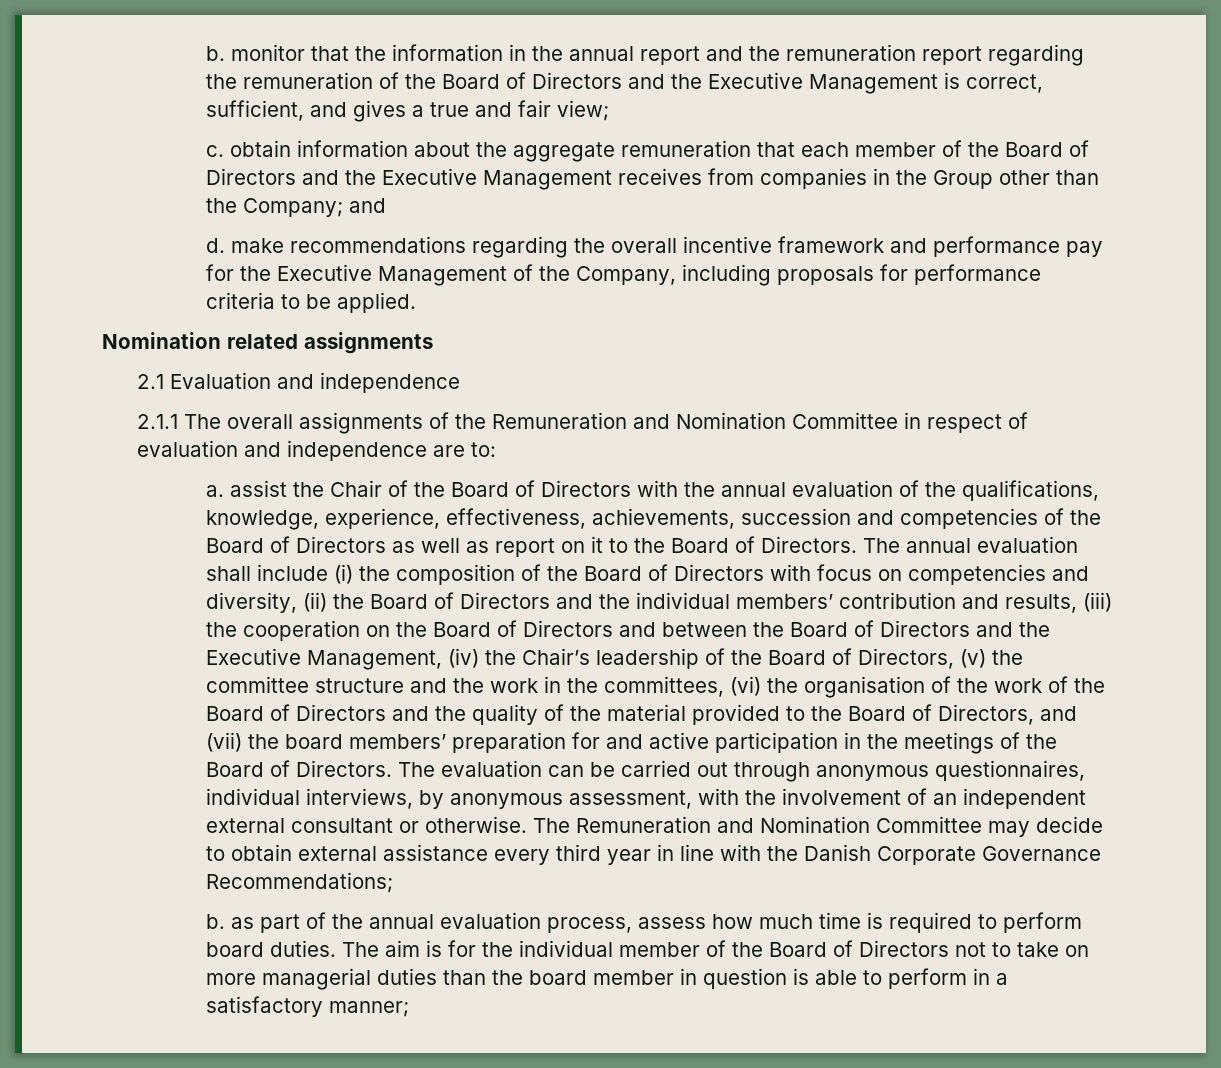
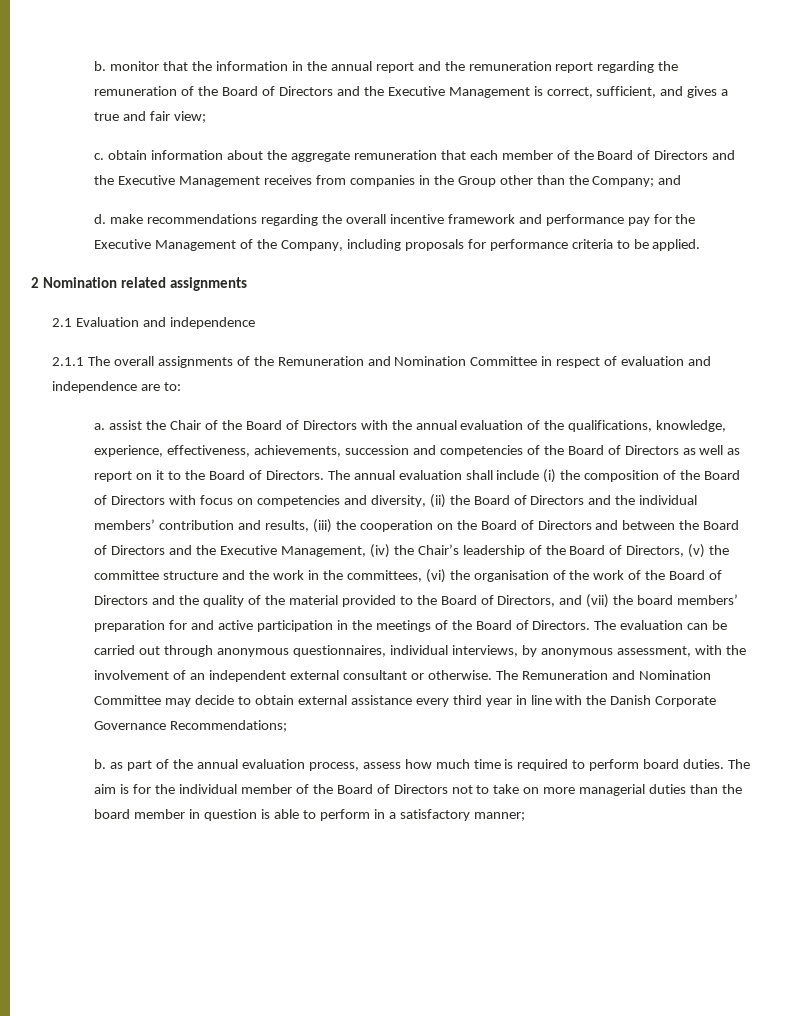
(417, 302) none -> [31,277,39,288] 2

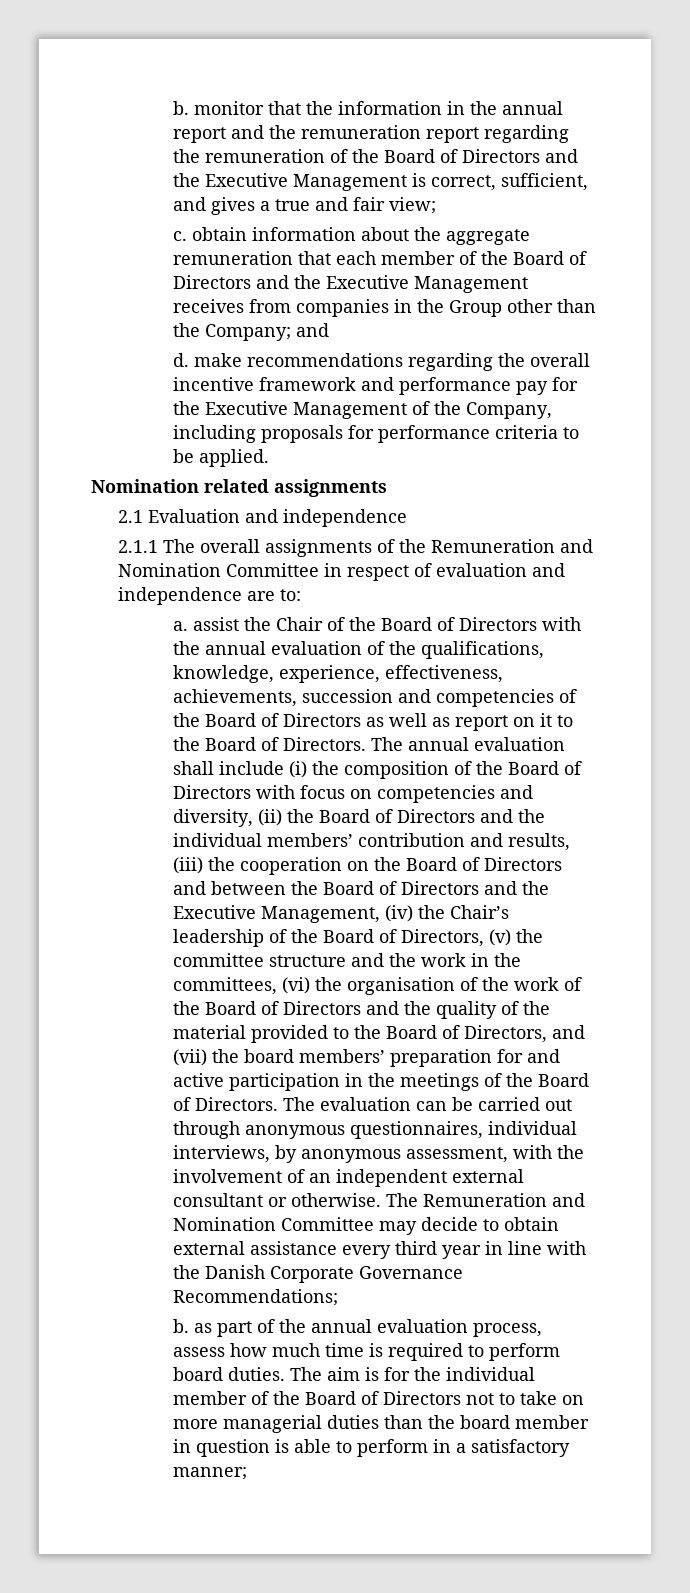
[31,277,39,288] 2 -> (270, 458) none

